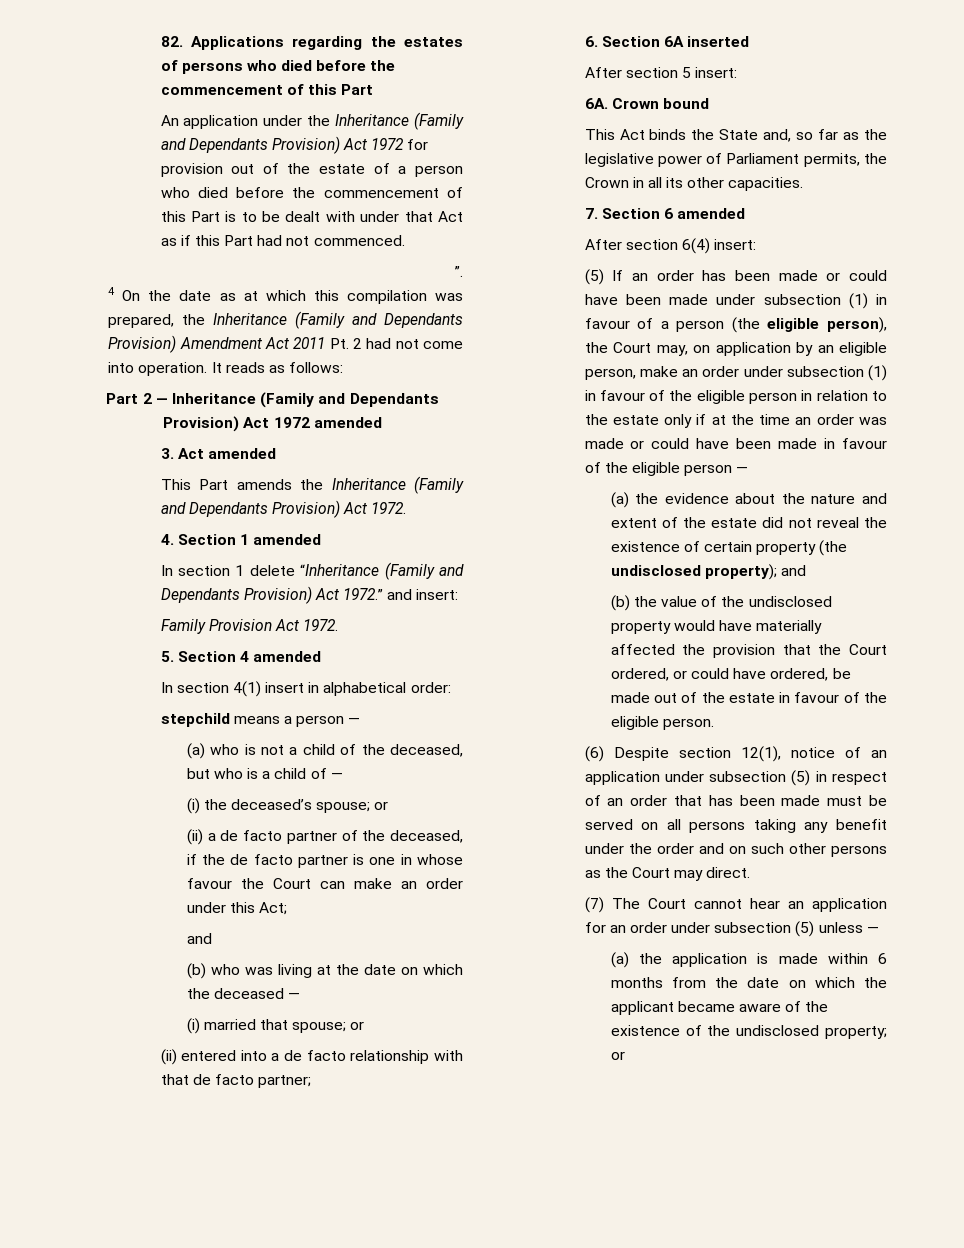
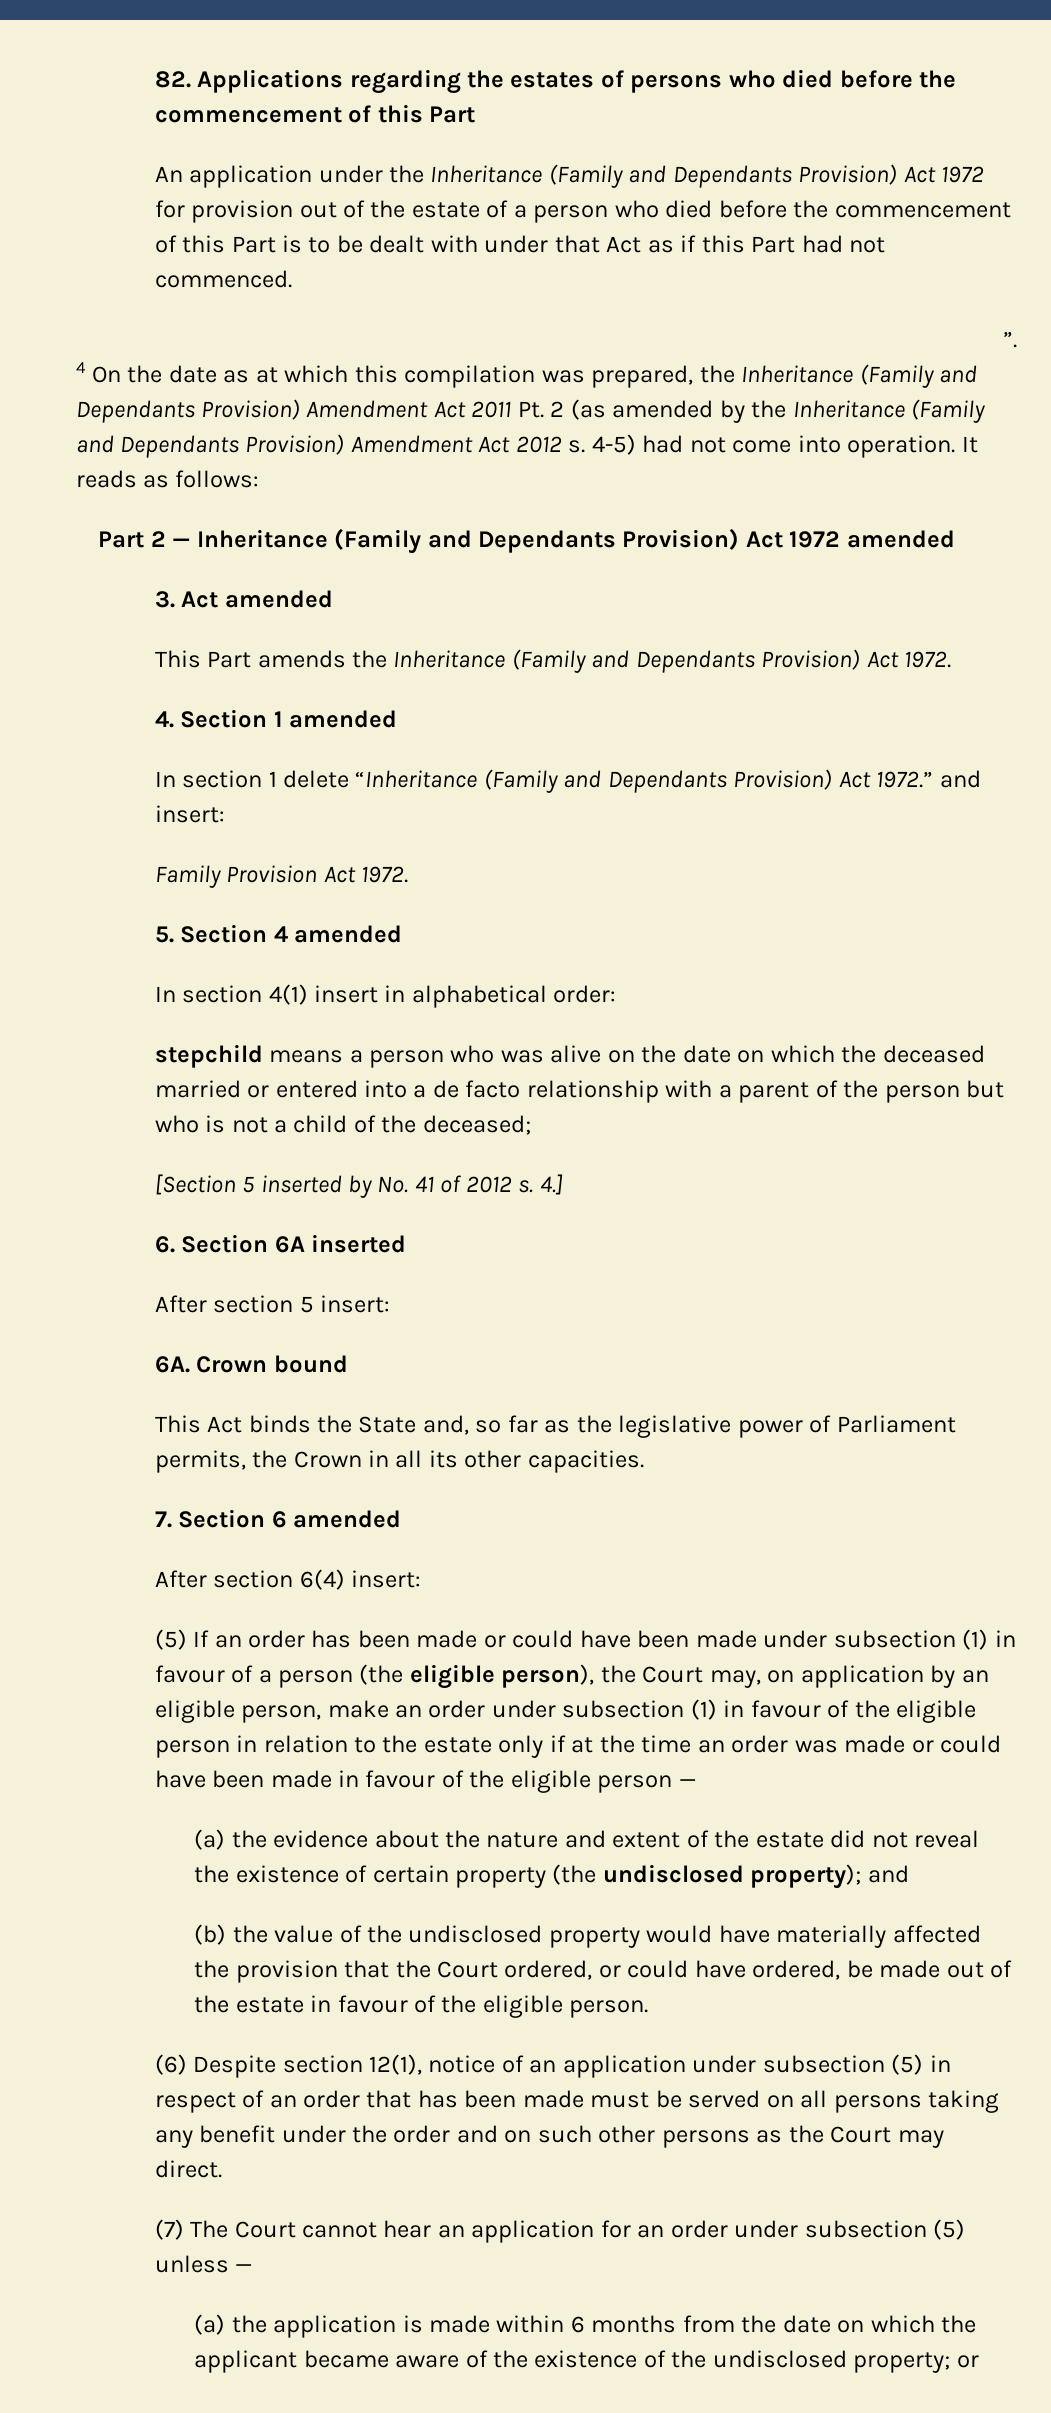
(362, 343) none -> [570,399,986,423] [75,434,636,458] (as amended by the Inheritance (Family and Dependants Provision) Amendment Act 2012 s. 4-5)
[348,718,361,724] [186,743,205,759] — // (a) -> [450,1045,985,1063] [154,1080,1005,1103] who was alive on the date on which the deceased married or entered into a de facto relationship with a parent of the person but
[389,744,463,757] [186,768,343,779] [186,798,389,814] [186,829,464,845] [186,854,463,868] [186,878,463,889] [186,902,288,915] [186,933,212,944] [186,963,463,979] [186,988,301,999] [186,1018,365,1034] [160,1049,463,1065] [160,1074,312,1088] deceased, but who is a child of — // (i) the deceased’s spouse; or // (ii) a de facto partner of the deceased, if the de facto partner is one in whose favour the Court can make an order under this Act; // and // (b) who was living at the date on which the deceased — // (i) married that spouse; or // (ii) entered into a de facto relationship with that de facto partner; -> [422,1115,531,1135] [154,1174,563,1198] deceased; // [Section 5 inserted by No. 41 of 2012 s. 4.]

